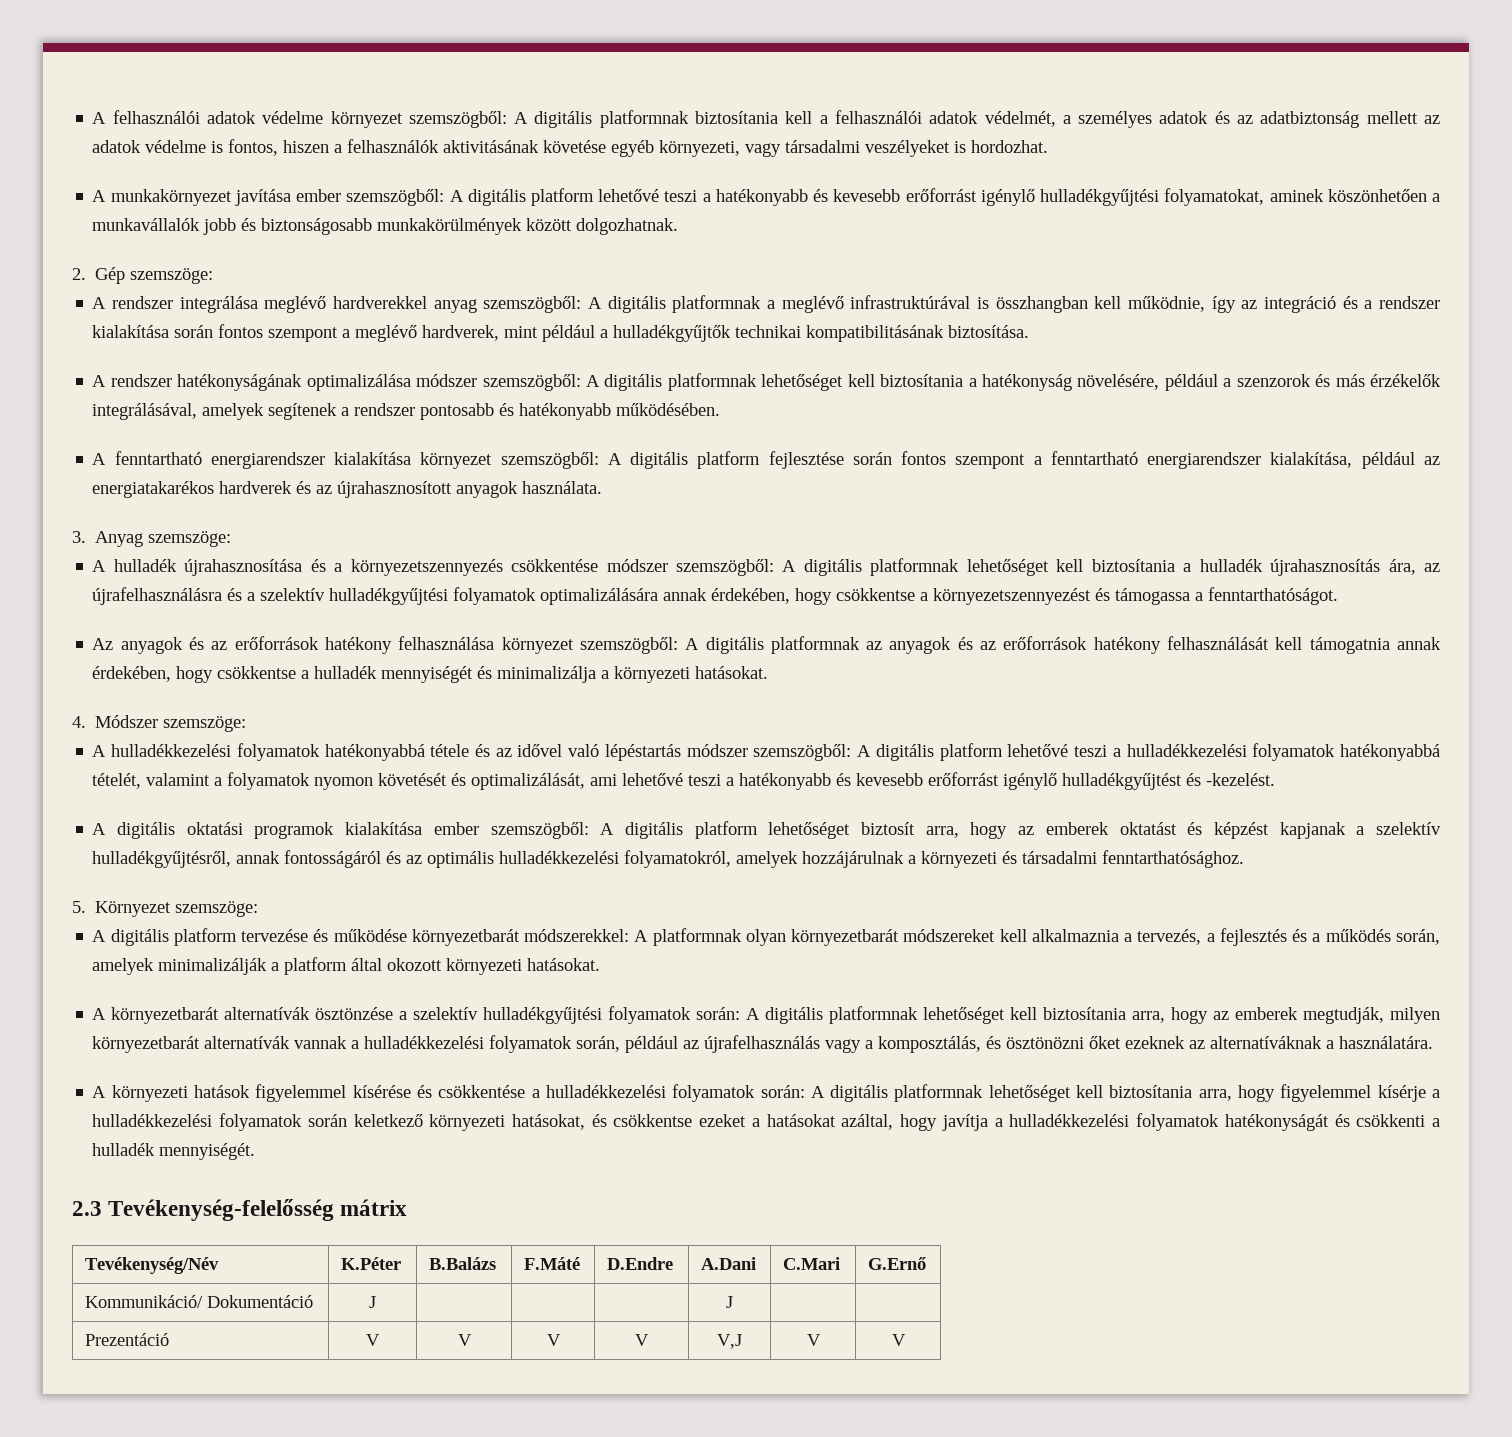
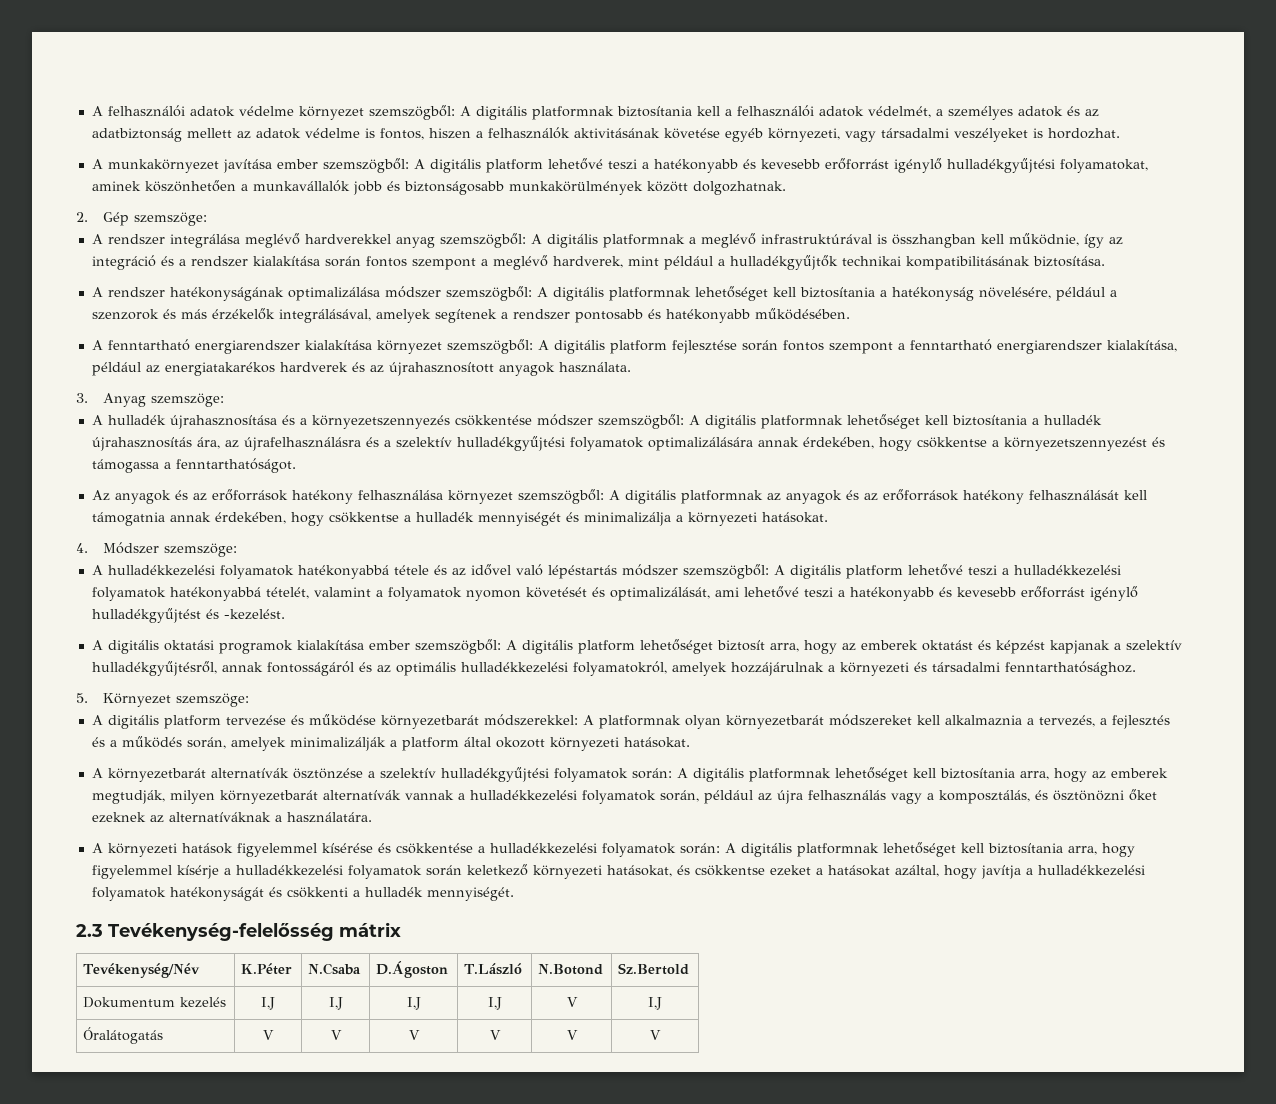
[704,1035,821,1053] újrafelhasználás -> [776,790,886,804] újra felhasználás
[429,1257,497,1270] [524,1257,581,1270] [607,1257,674,1270] [701,1257,757,1270] [783,1257,841,1270] [868,1257,927,1270] [85,1295,314,1308] [369,1296,376,1308] [726,1296,733,1308] [85,1333,170,1346] [366,1334,380,1346] [457,1334,472,1346] [546,1334,561,1346] [635,1334,649,1346] [717,1334,742,1349] B.Balázs | F.Máté | D.Endre | A.Dani | C.Mari | G.Ernő // Kommunikáció/ Dokumentáció | J | | | | J | | // Prezentáció | V | V | V | V | V,J -> [308,963,362,975] [376,961,449,978] [464,963,523,975] [538,964,604,975] [618,963,690,975] [83,997,227,1008] [261,997,275,1010] [328,997,343,1010] [406,997,421,1010] [487,997,502,1010] [566,997,578,1007] [648,997,662,1010] [83,1027,164,1044] [263,1030,274,1040] [330,1030,342,1040] [408,1030,420,1040] [489,1030,501,1040] N.Csaba | D.Ágoston | T.László | N.Botond | Sz.Bertold // Dokumentum kezelés | I,J | I,J | I,J | I,J | V | I,J // Óralátogatás | V | V | V | V

